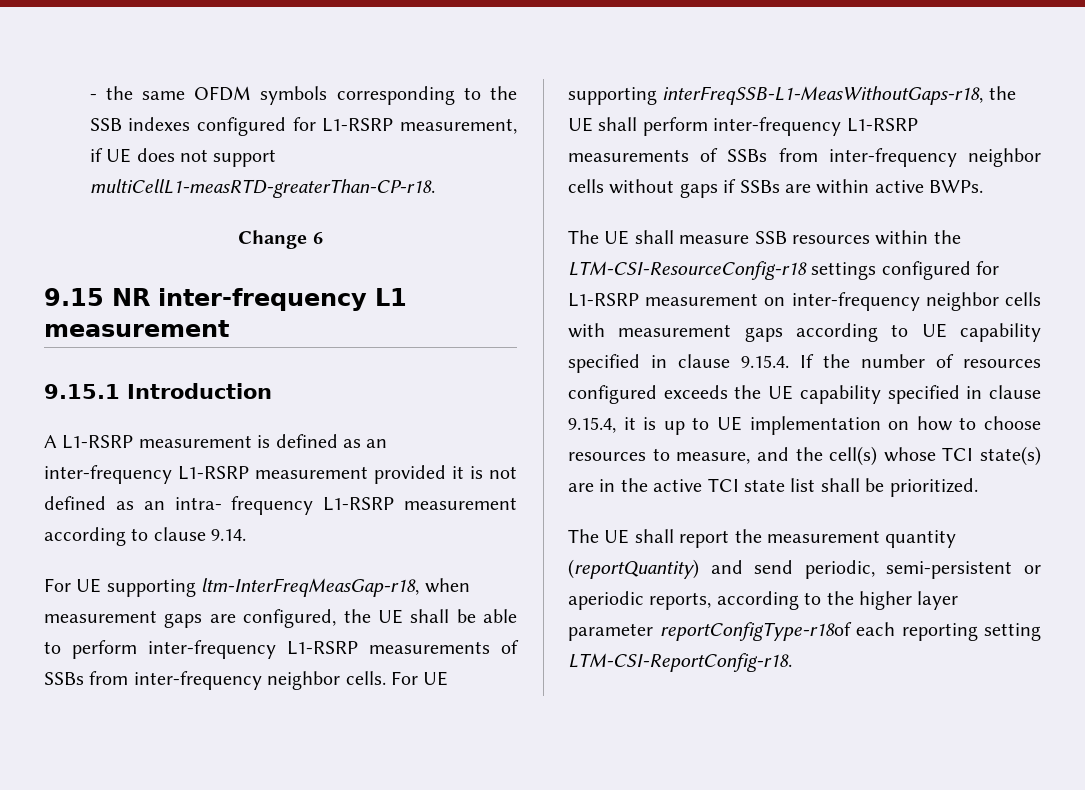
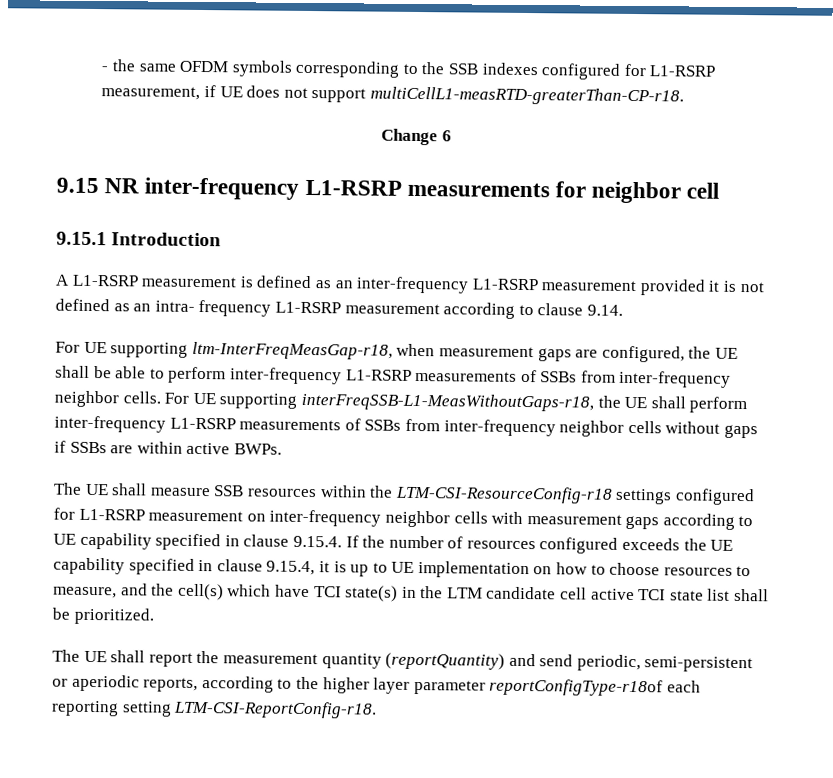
[375,288,407,306] [44,320,229,337] L1 measurement -> [304,179,720,204] L1-RSRP measurements for neighbor cell
[883,447,936,462] whose -> [227,584,310,598] which have
[568,483,594,492] are -> (399, 593) none
(648, 485) none -> [446,586,588,600] LTM candidate cell

